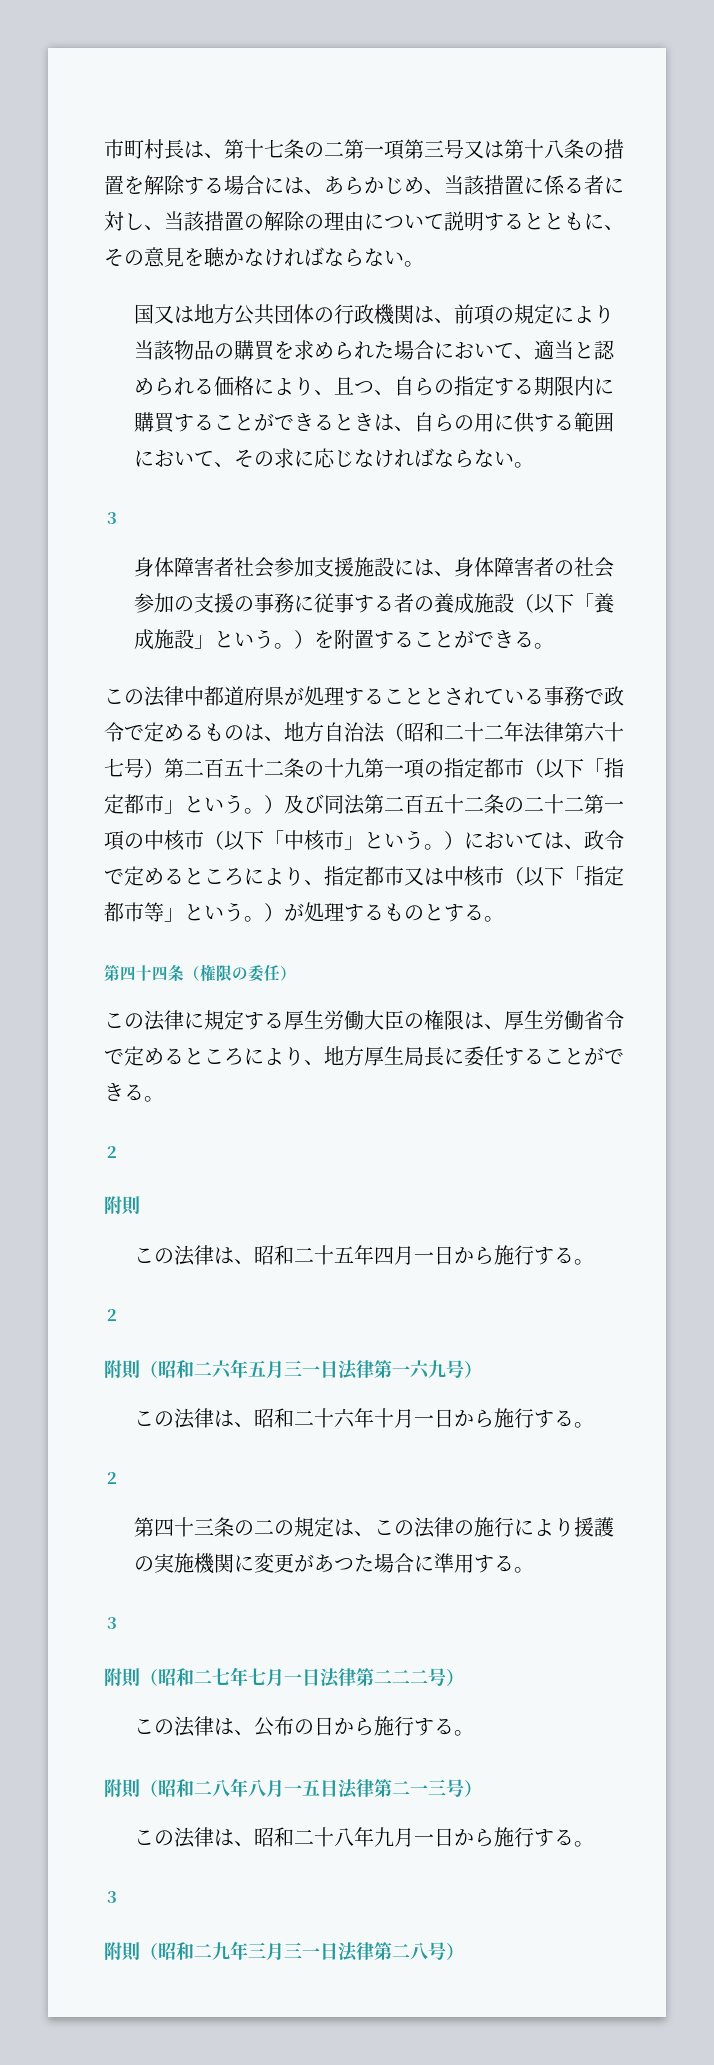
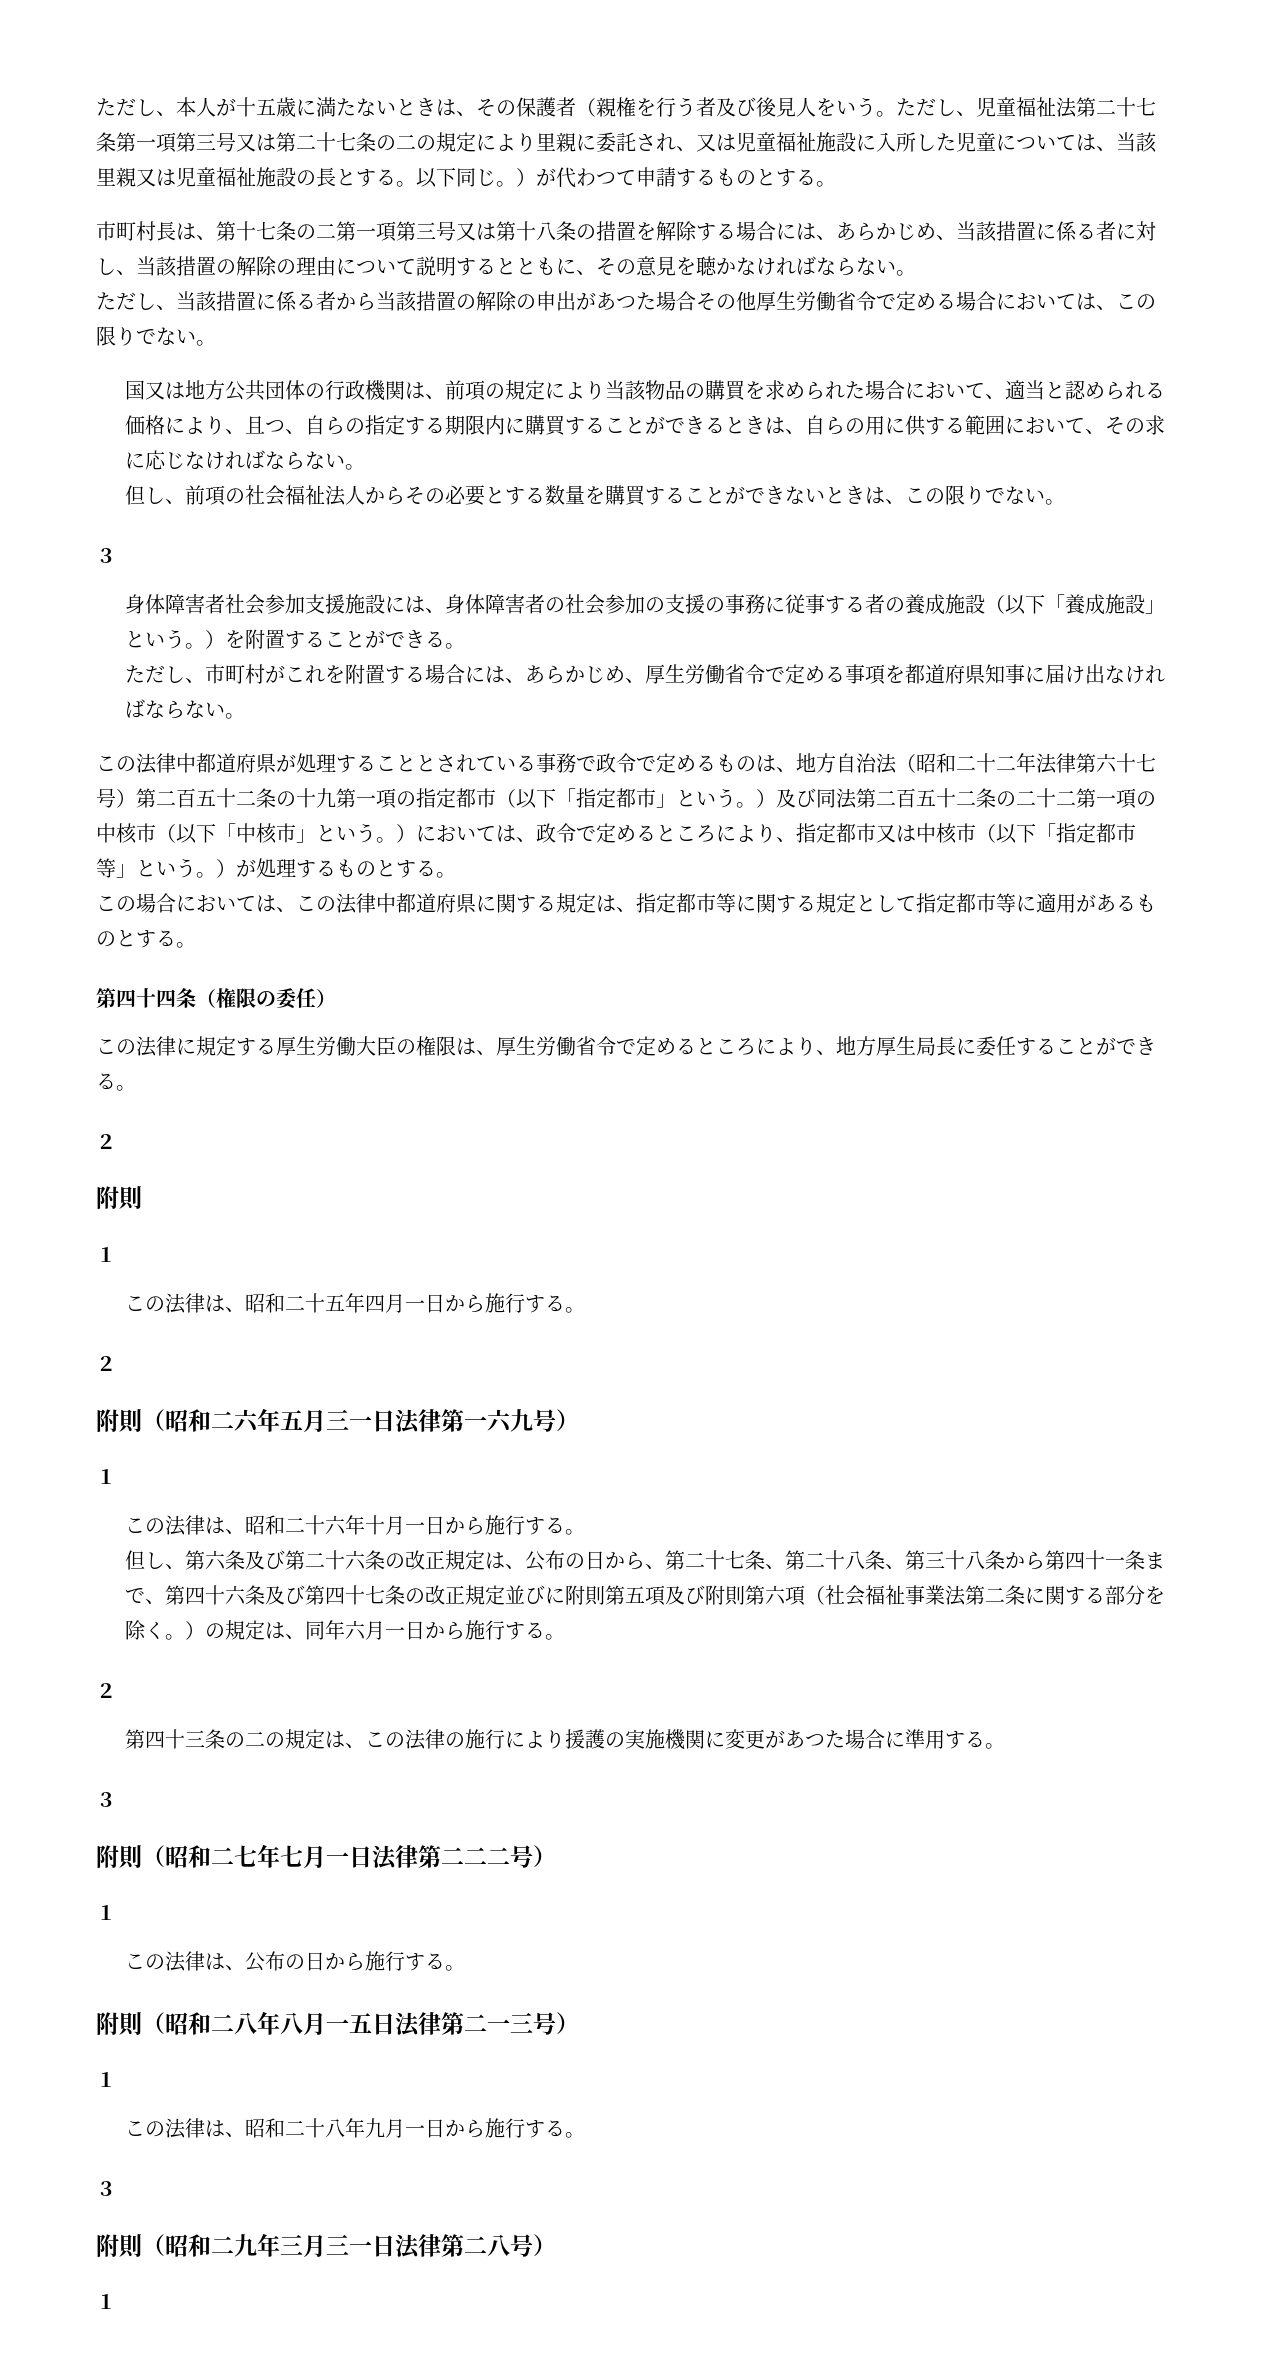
(104, 149) none -> [96,97,1156,118] [96,132,1157,153] [96,167,836,188] ただし、本人が十五歳に満たないときは、その保護者（親権を行う者及び後見人をいう。ただし、児童福祉法第二十七条第一項第三号又は第二十七条の二の規定により里親に委託され、又は児童福祉施設に入所した児童については、当該里親又は児童福祉施設の長とする。以下同じ。）が代わつて申請するものとする。 //
(424, 264) none -> [96,291,1156,312] [96,326,216,346] // ただし、当該措置に係る者から当該措置の解除の申出があつた場合その他厚生労働省令で定める場合においては、この限りでない。
(534, 465) none -> [125,485,1066,506] // 但し、前項の社会福祉法人からその必要とする数量を購買することができないときは、この限りでない。
(554, 646) none -> [125,664,1166,685] [125,699,246,719] // ただし、市町村がこれを附置する場合には、あらかじめ、厚生労働省令で定める事項を都道府県知事に届け出なければならない。
(504, 919) none -> [96,893,1156,914] [96,930,196,948] // この場合においては、この法律中都道府県に関する規定は、指定都市等に関する規定として指定都市等に適用があるものとする。
(140, 1205) none -> [96,1247,116,1262] // １
(482, 1369) none -> [96,1469,116,1484] // １
(594, 1425) none -> [125,1550,1166,1571] [125,1585,1166,1606] [125,1620,566,1640] // 但し、第六条及び第二十六条の改正規定は、公布の日から、第二十七条、第二十八条、第三十八条から第四十一条まで、第四十六条及び第四十七条の改正規定並びに附則第五項及び附則第六項（社会福祉事業法第二条に関する部分を除く。）の規定は、同年六月一日から施行する。
(464, 1677) none -> [96,1905,116,1920] // １
(482, 1788) none -> [96,2072,116,2087] // １
(464, 1951) none -> [96,2294,116,2309] // １

